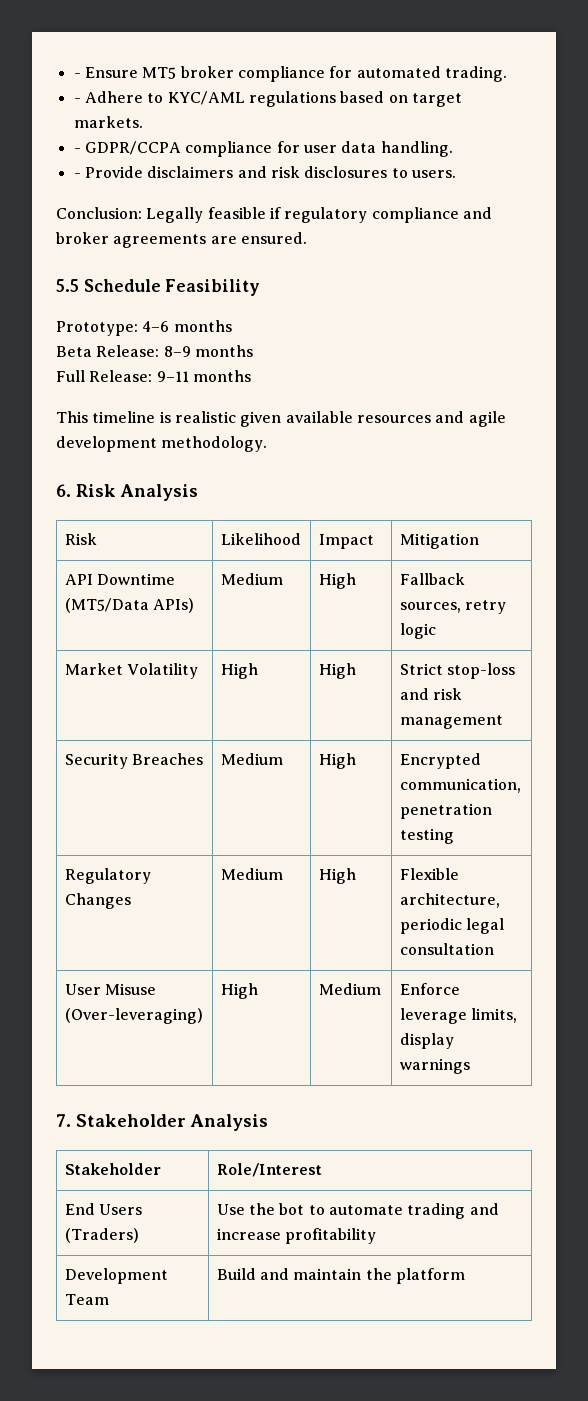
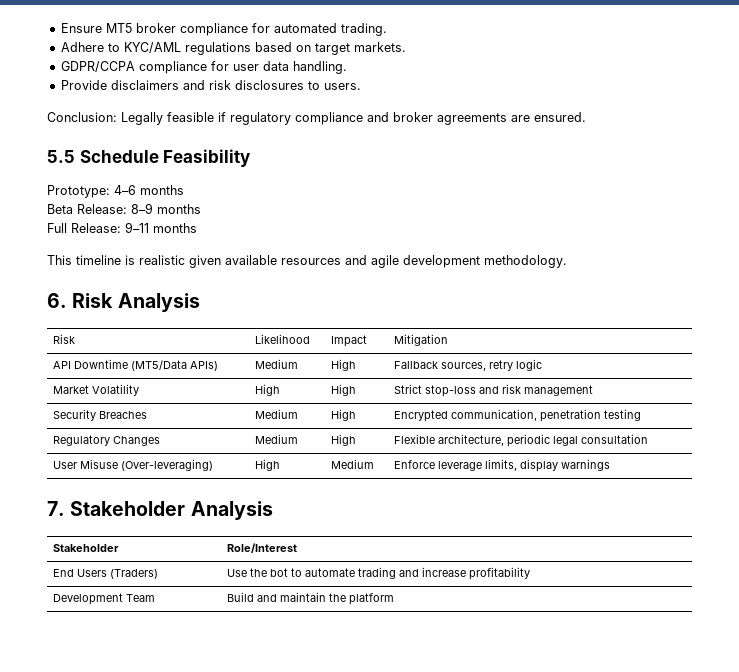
[73,73,81,78] - -> (60, 28) none
[73,98,81,103] - -> (387, 29) none
[73,148,81,153] - -> (406, 47) none
[73,173,81,178] - -> (347, 67) none

